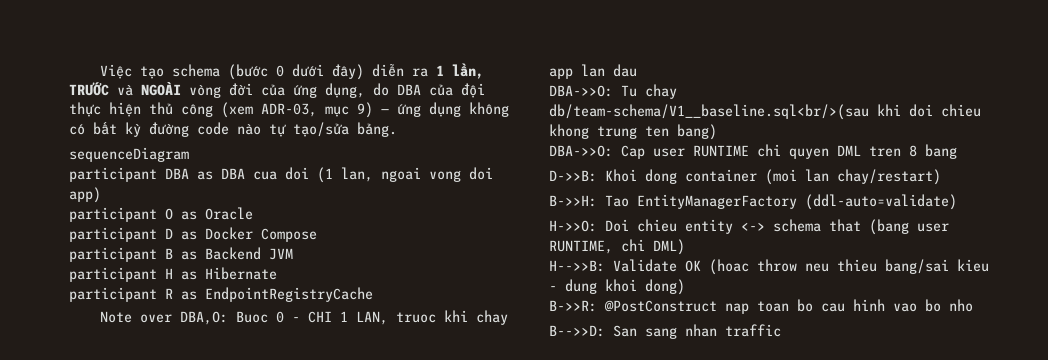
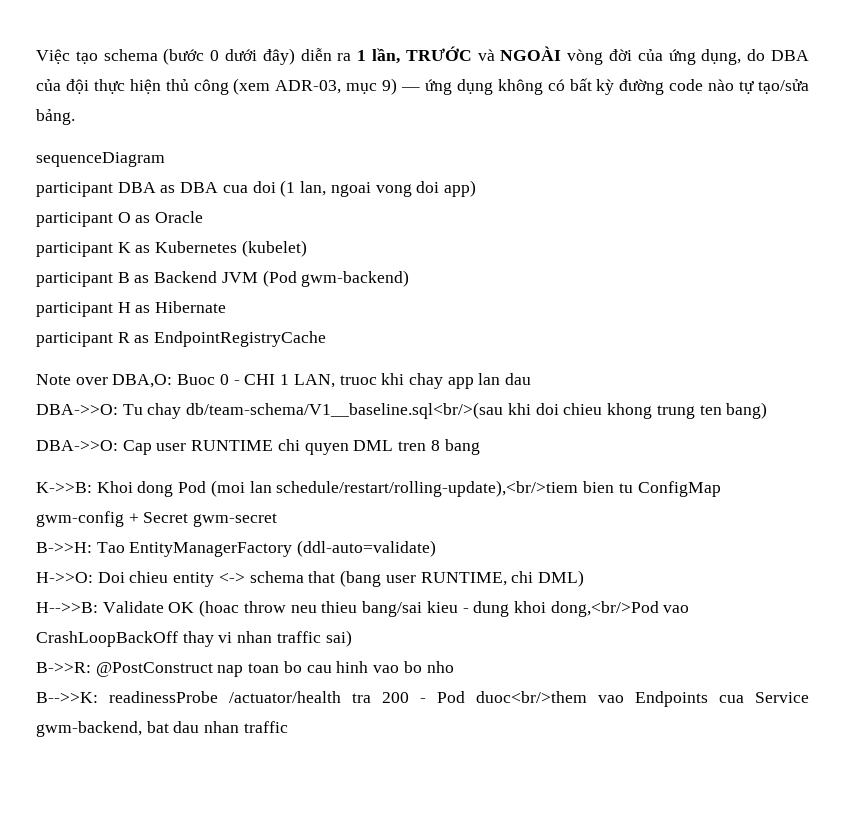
[165,227,317,242] D as Docker Compose -> [117,240,307,257] K as Kubernetes (kubelet)
(293, 254) none -> [262,270,410,287] (Pod gwm-backend)
[549,170,597,182] D->>B: -> [36,482,92,493] K->>B:
[685,169,757,182] container -> [178,481,207,493] Pod
[837,169,941,185] chay/restart) -> [276,480,721,497] [36,511,278,527] schedule/restart/rolling-update),<br/>tiem bien tu ConfigMap gwm-config + Secret gwm-secret
[645,279,685,295] dong) -> [550,601,690,617] [36,630,352,647] dong,<br/>Pod vao CrashLoopBackOff thay vi nhan traffic sai)
[549,325,677,339] B-->>D: San sang -> [36,691,809,707] [36,721,200,737] B-->>K: readinessProbe /actuator/health tra 200 - Pod duoc<br/>them vao Endpoints cua Service gwm-backend, bat dau

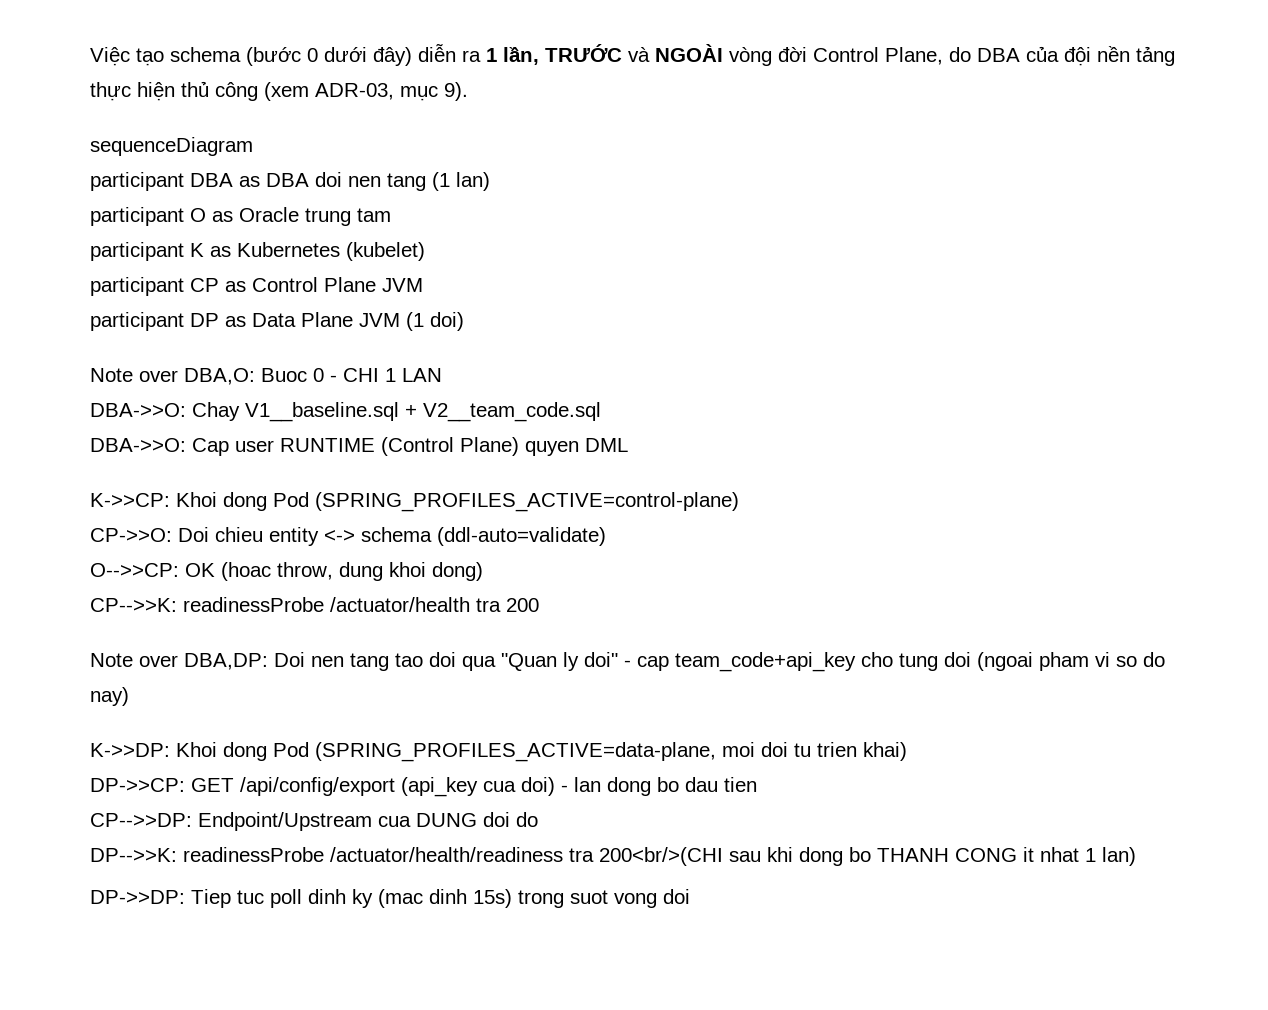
[637,49,742,65] của ứng dụng, -> [813,47,943,65] Control Plane,
(89, 86) none -> [1097,46,1175,66] nền tảng
[382,78,810,95] [36,109,75,125] 9) — ứng dụng không có bất kỳ đường code nào tự tạo/sửa bảng. -> [444,82,468,101] 9).
[222,180,476,197] cua doi (1 lan, ngoai vong doi app) -> [315,172,490,191] doi nen tang (1 lan)
(204, 217) none -> [305,208,391,226] trung tam
[117,270,410,287] [36,301,227,317] [36,331,327,347] B as Backend JVM (Pod gwm-backend) // participant H as Hibernate // participant R as EndpointRegistryCache -> [190,277,423,292] [90,312,464,331] CP as Control Plane JVM // participant DP as Data Plane JVM (1 doi)
[293,373,532,389] [36,402,768,419] LAN, truoc khi chay app lan dau // DBA->>O: Tu chay db/team-schema/V1__baseline.sql<br/>(sau khi doi chieu khong trung ten bang) -> [402,368,442,382] [90,402,601,422] LAN // DBA->>O: Chay V1__baseline.sql + V2__team_code.sql
[277,439,300,451] chi -> [381,437,519,456] (Control Plane)
[398,439,480,455] [36,480,721,497] [36,511,278,527] [36,540,437,557] [36,572,93,583] tren 8 bang // K->>B: Khoi dong Pod (moi lan schedule/restart/rolling-update),<br/>tiem bien tu ConfigMap gwm-config + Secret gwm-secret // B->>H: Tao EntityManagerFactory (ddl-auto=validate) // H->>O: -> [90,492,739,512] [90,528,172,542] // K->>CP: Khoi dong Pod (SPRING_PROFILES_ACTIVE=control-plane) // CP->>O:
[308,570,584,587] [36,600,690,617] [36,630,352,647] [36,661,454,677] [36,691,809,707] [36,721,288,737] that (bang user RUNTIME, chi DML) // H-->>B: Validate OK (hoac throw neu thieu bang/sai kieu - dung khoi dong,<br/>Pod vao CrashLoopBackOff thay vi nhan traffic sai) // B->>R: @PostConstruct nap toan bo cau hinh vao bo nho // B-->>K: readinessProbe /actuator/health tra 200 - Pod duoc<br/>them vao Endpoints cua Service gwm-backend, bat dau nhan traffic -> [437,527,606,546] [90,562,483,581] [90,597,539,612] [90,652,1165,672] [90,687,129,706] [90,742,907,762] [90,777,757,797] [90,812,538,831] [90,847,1136,866] [90,889,690,908] (ddl-auto=validate) // O-->>CP: OK (hoac throw, dung khoi dong) // CP-->>K: readinessProbe /actuator/health tra 200 // Note over DBA,DP: Doi nen tang tao doi qua "Quan ly doi" - cap team_code+api_key cho tung doi (ngoai pham vi so do nay) // K->>DP: Khoi dong Pod (SPRING_PROFILES_ACTIVE=data-plane, moi doi tu trien khai) // DP->>CP: GET /api/config/export (api_key cua doi) - lan dong bo dau tien // CP-->>DP: Endpoint/Upstream cua DUNG doi do // DP-->>K: readinessProbe /actuator/health/readiness tra 200<br/>(CHI sau khi dong bo THANH CONG it nhat 1 lan) // DP->>DP: Tiep tuc poll dinh ky (mac dinh 15s) trong suot vong doi

